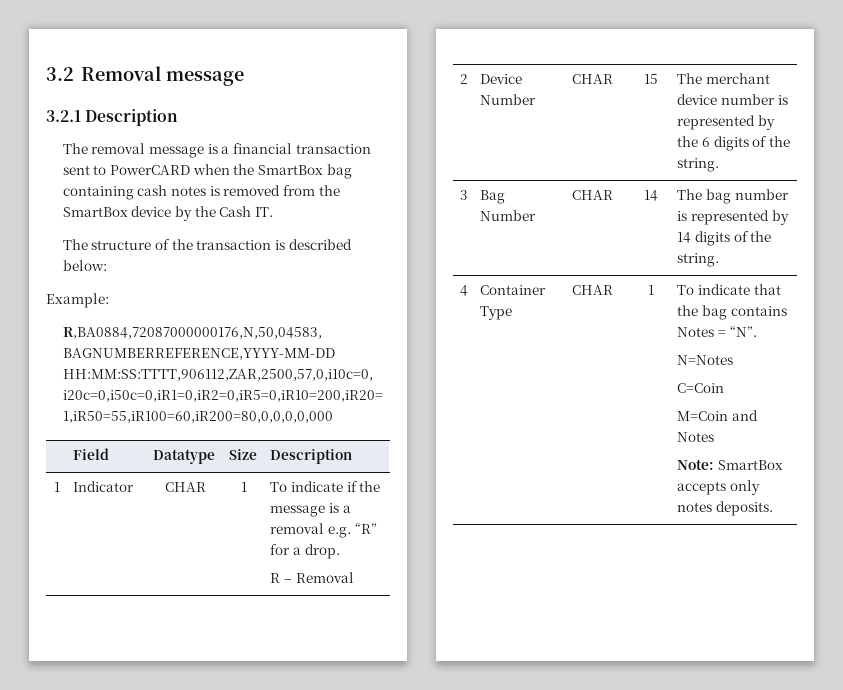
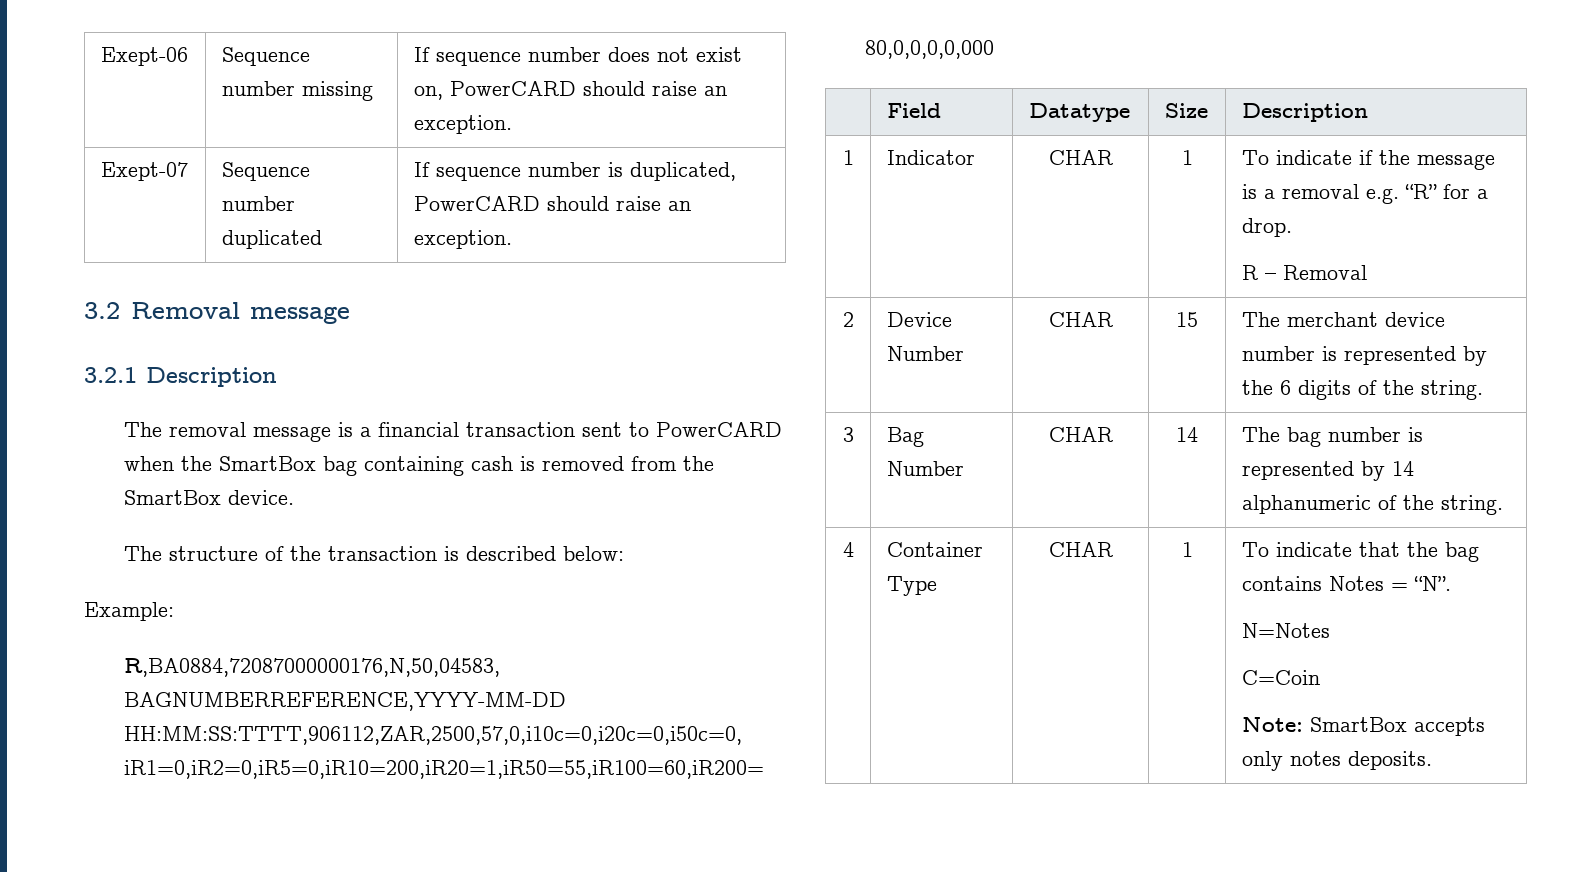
(46, 74) none -> [100,47,188,66] [221,47,310,66] [221,81,373,101] [413,47,742,66] [413,81,727,100] [413,115,512,134] [100,162,188,181] [221,162,310,181] [221,196,295,211] [221,230,322,249] [413,162,736,181] [413,196,691,211] [413,230,512,249] Exept-06 | Sequence number missing | If sequence number does not exist on, PowerCARD should raise an exception. // Exept-07 | Sequence number duplicated | If sequence number is duplicated, PowerCARD should raise an exception. //
[170,186,206,196] notes -> (513, 463) none
[131,206,273,221] device by the Cash IT. -> [227,490,294,505] device.
[694,231,730,246] digits -> [1241,495,1371,514] alphanumeric
[677,410,758,421] [677,432,715,442] // M=Coin and Notes -> (1320, 677) none

